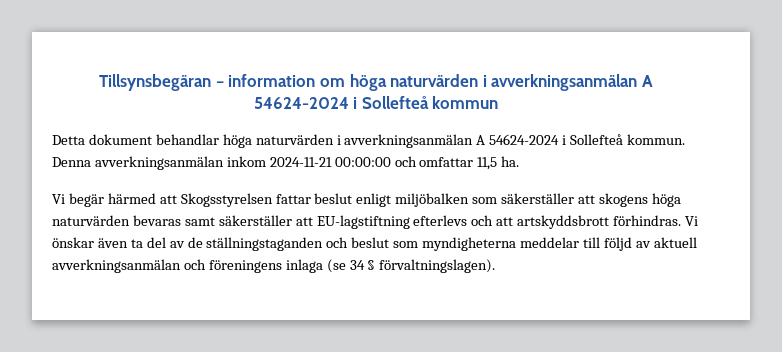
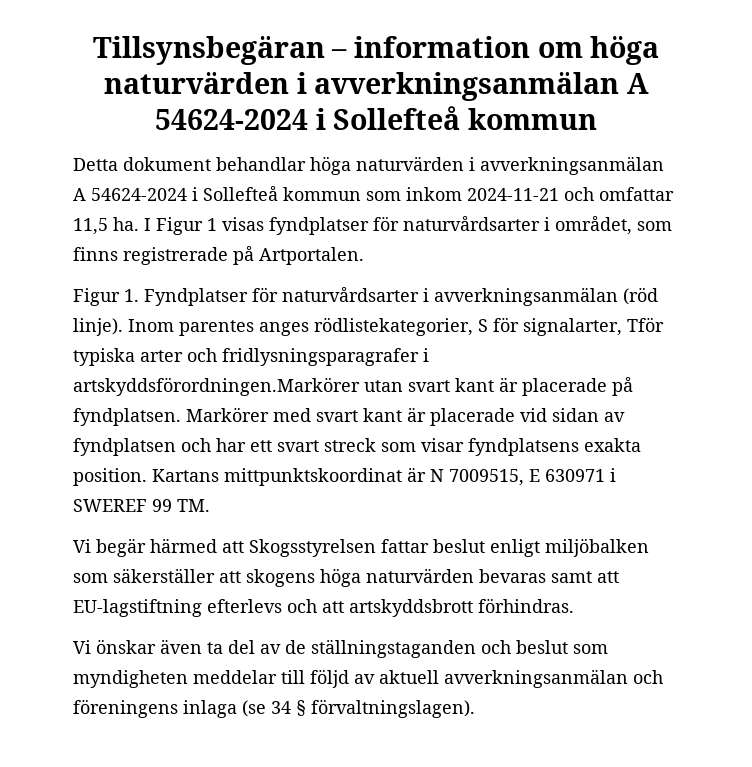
[627,134,686,145] [52,156,224,170] kommun. Denna avverkningsanmälan -> [283,187,401,201] kommun som
[334,157,391,167] 00:00:00 -> (559, 194) none
(520, 161) none -> [144,216,672,235] [73,246,364,265] [73,287,658,306] [73,317,664,336] [73,348,429,366] [73,377,633,396] [73,407,625,426] [73,438,641,456] [73,467,616,486] [73,499,210,512] I Figur 1 visas fyndplatser för naturvårdsarter i området, som finns registrerade på Artportalen. // Figur 1. Fyndplatser för naturvårdsarter i avverkningsanmälan (röd linje). Inom parentes anges rödlistekategorier, S för signalarter, Tför typiska arter och fridlysningsparagrafer i artskyddsförordningen.Markörer utan svart kant är placerade på fyndplatsen. Markörer med svart kant är placerade vid sidan av fyndplatsen och har ett svart streck som visar fyndplatsens exakta position. Kartans mittpunktskoordinat är N 7009515, E 630971 i SWEREF 99 TM.
[218,215,292,226] säkerställer -> (592, 577) none
(682, 220) none -> (574, 605) //
[422,237,517,251] myndigheterna -> [73,670,188,688] myndigheten

